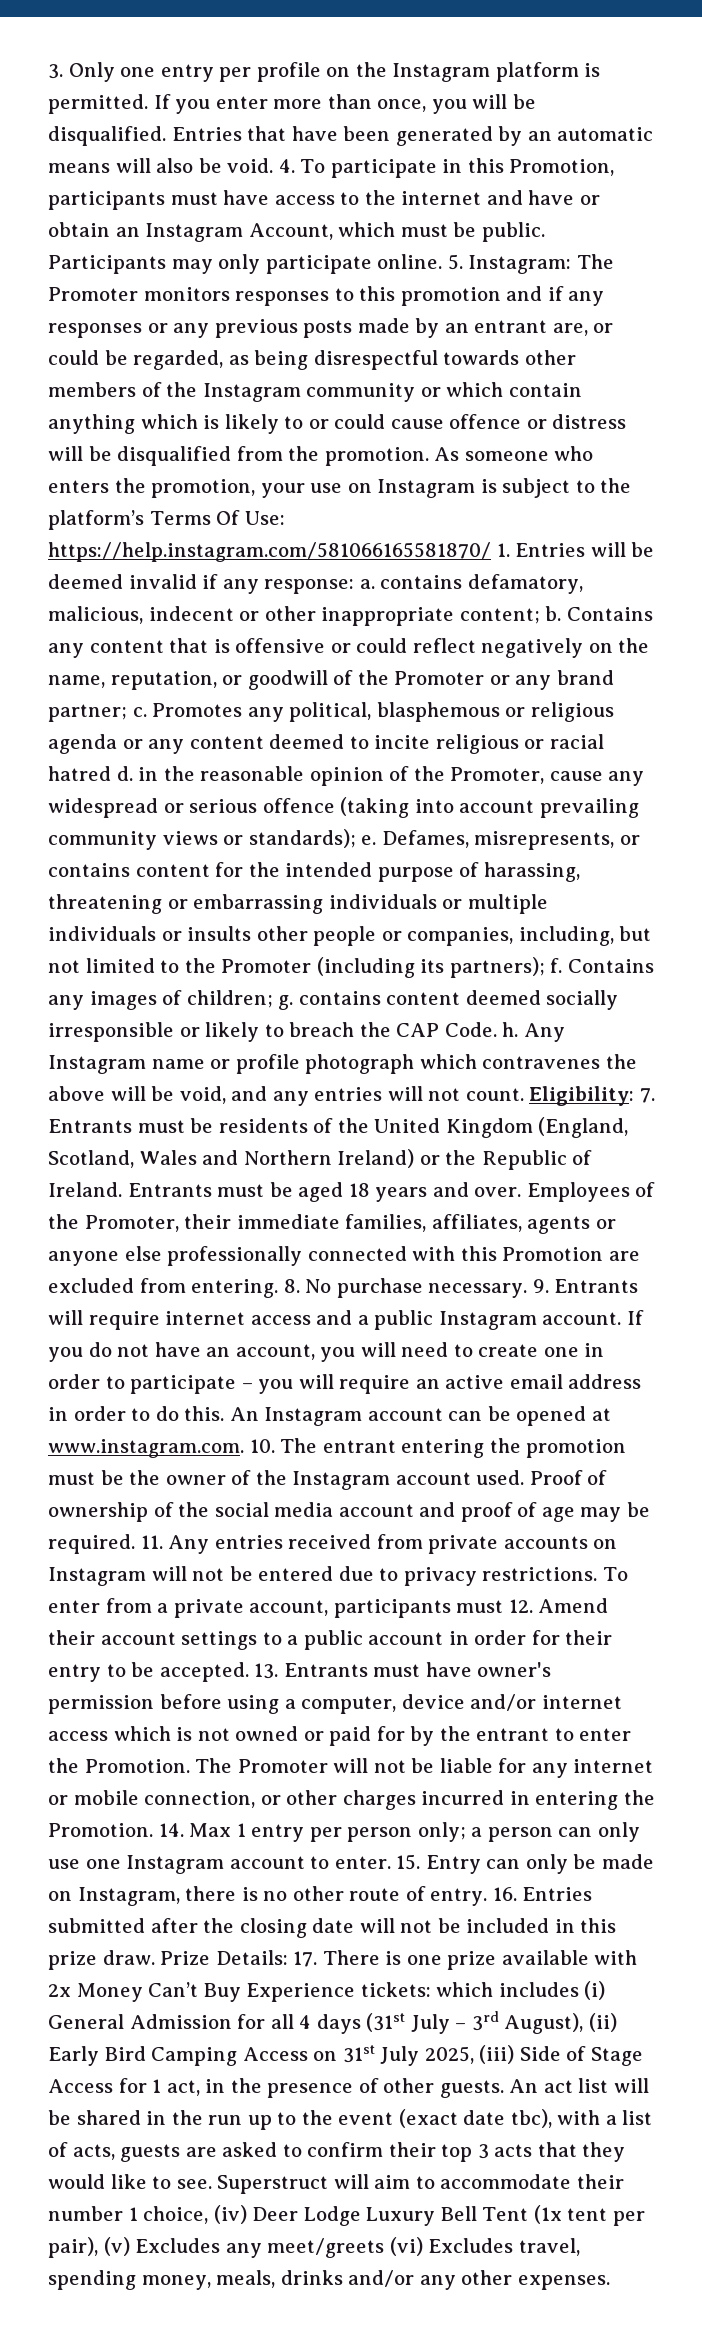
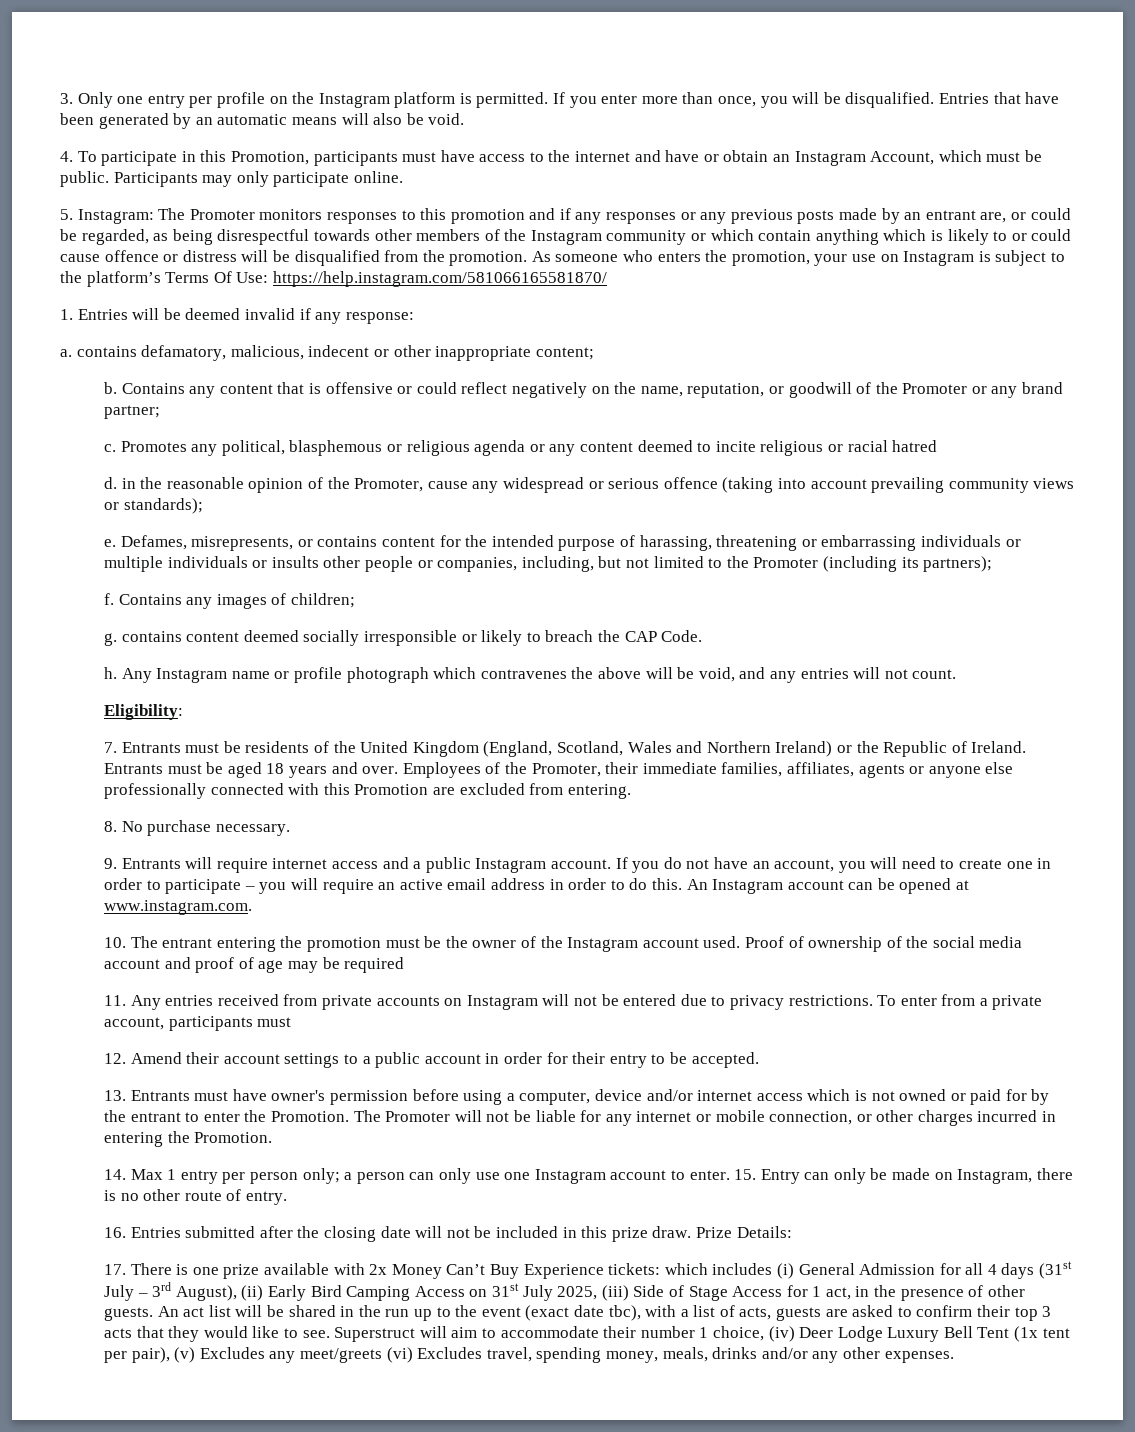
(274, 165) none -> (465, 119) //
(443, 261) none -> (403, 177) //
(491, 552) none -> (607, 279) //
(355, 586) none -> (414, 318) //
(540, 616) none -> (594, 353) //
(127, 713) none -> (161, 412) //
(111, 773) none -> (938, 446) //
(356, 838) none -> (203, 506) //
(545, 967) none -> (993, 564) //
(273, 999) none -> (356, 600) //
(497, 1029) none -> (703, 636) //
(524, 1094) none -> (957, 674) //
(635, 1096) none -> (184, 712) //
(279, 1288) none -> (631, 791) //
(528, 1290) none -> (290, 830) //
(244, 1448) none -> (253, 907) //
[48,1534,135,1554] required. -> [344,957,405,973] required //
(504, 1606) none -> (292, 1022) //
(249, 1672) none -> (759, 1060) //
(153, 1830) none -> (273, 1137) //
(488, 1897) none -> (288, 1198) //
(288, 1957) none -> (792, 1232) //

